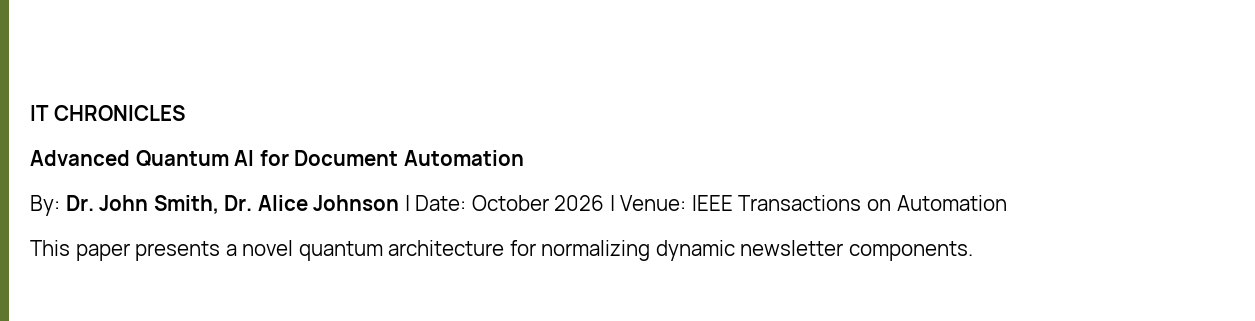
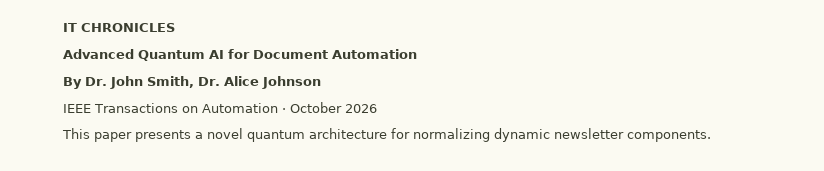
[30,195,60,216] By: -> [63,77,82,89] By
[404,195,687,211] | Date: October 2026 | Venue: -> (321, 82) //
(1007, 203) none -> [281,102,377,113] · October 2026

